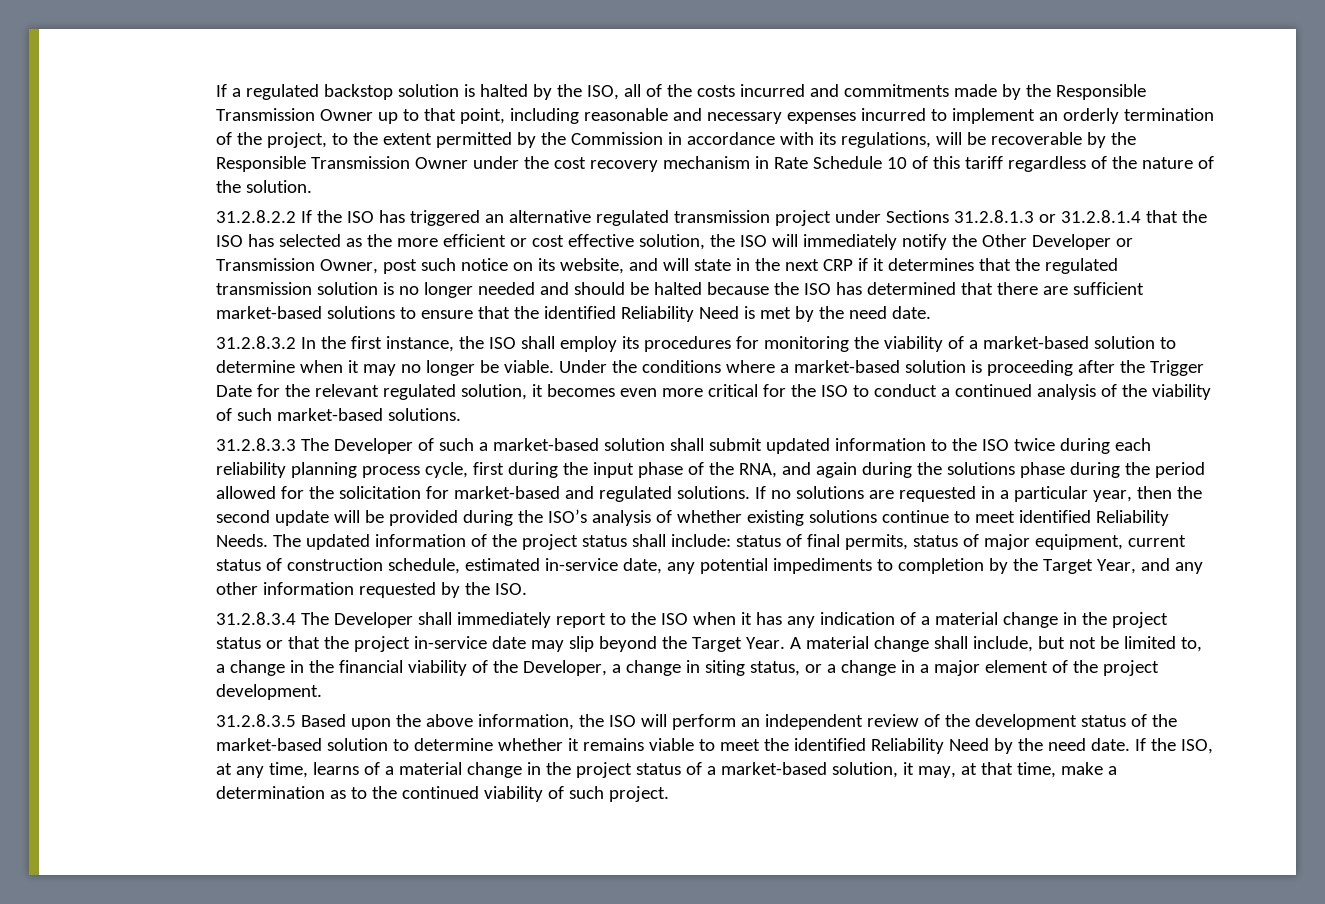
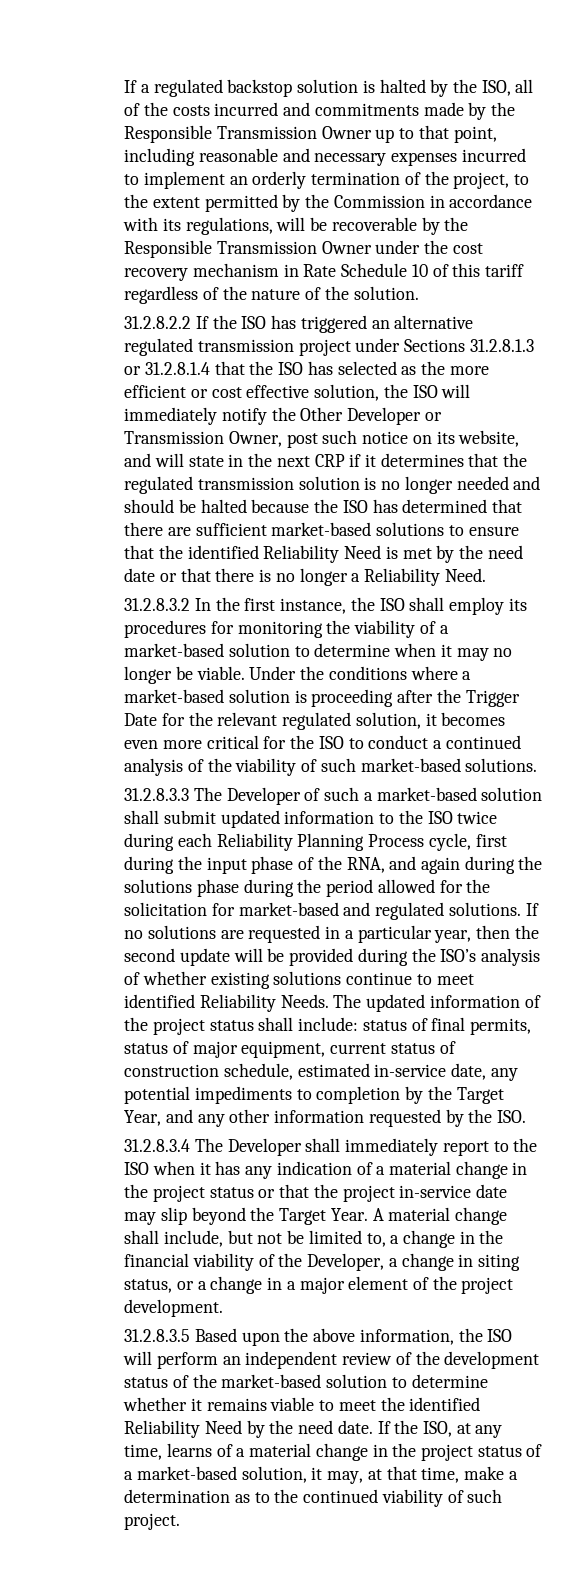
[892,306,932,319] date. -> [124,568,486,586] date or that there is no longer a Reliability Need.
[216,462,421,478] reliability planning process -> [216,833,425,851] Reliability Planning Process

